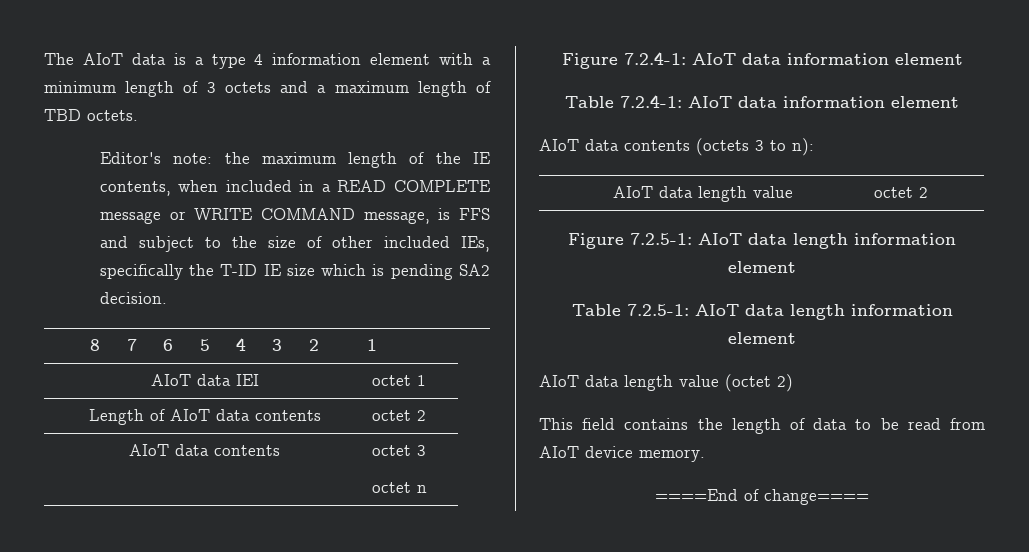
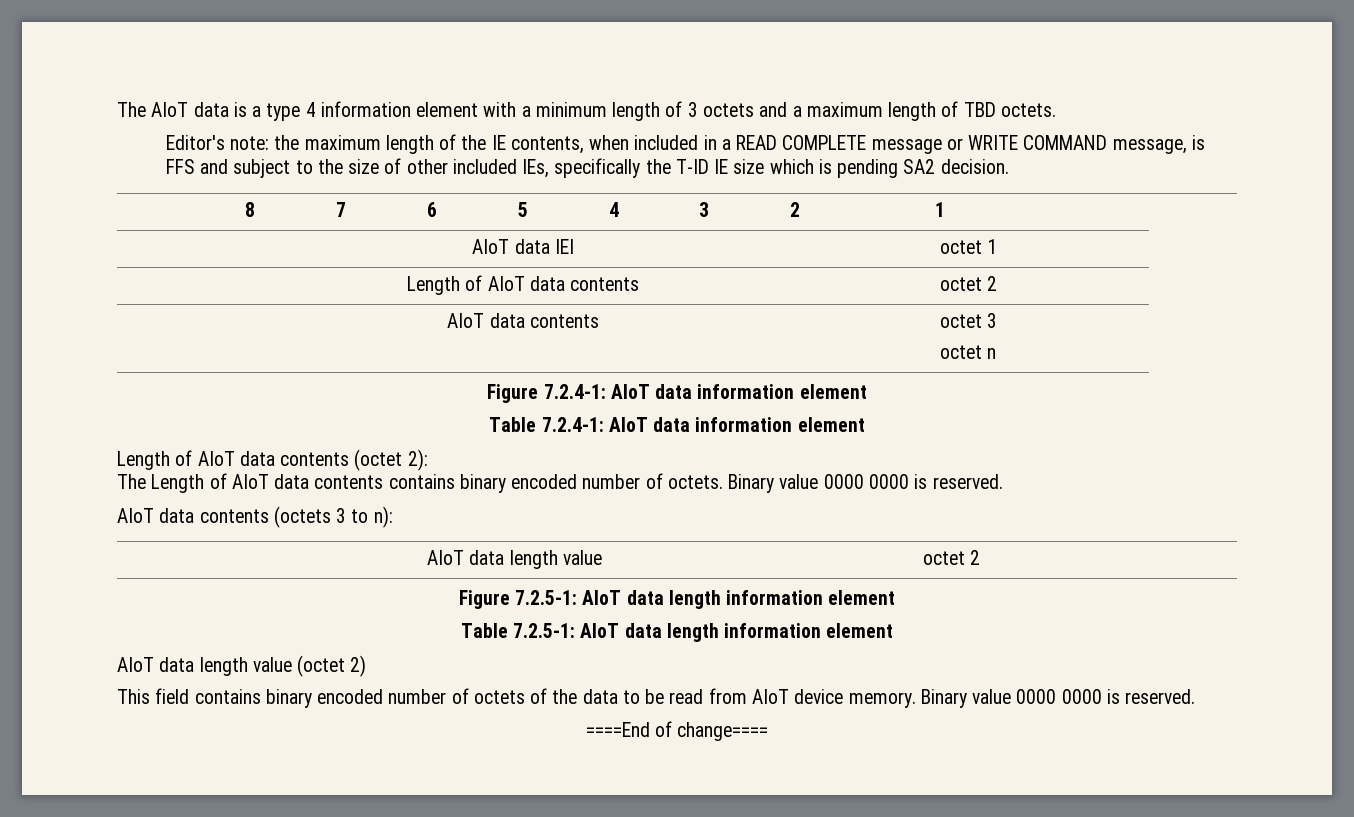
(959, 102) none -> [117,449,428,471] [117,473,1003,493] // Length of AIoT data contents (octet 2): // The Length of AIoT data contents contains binary encoded number of octets. Binary value 0000 0000 is reserved.
[697,418,805,434] the length of -> [265,688,578,708] binary encoded number of octets of the
(705, 455) none -> [920,689,1196,708] Binary value 0000 0000 is reserved.

